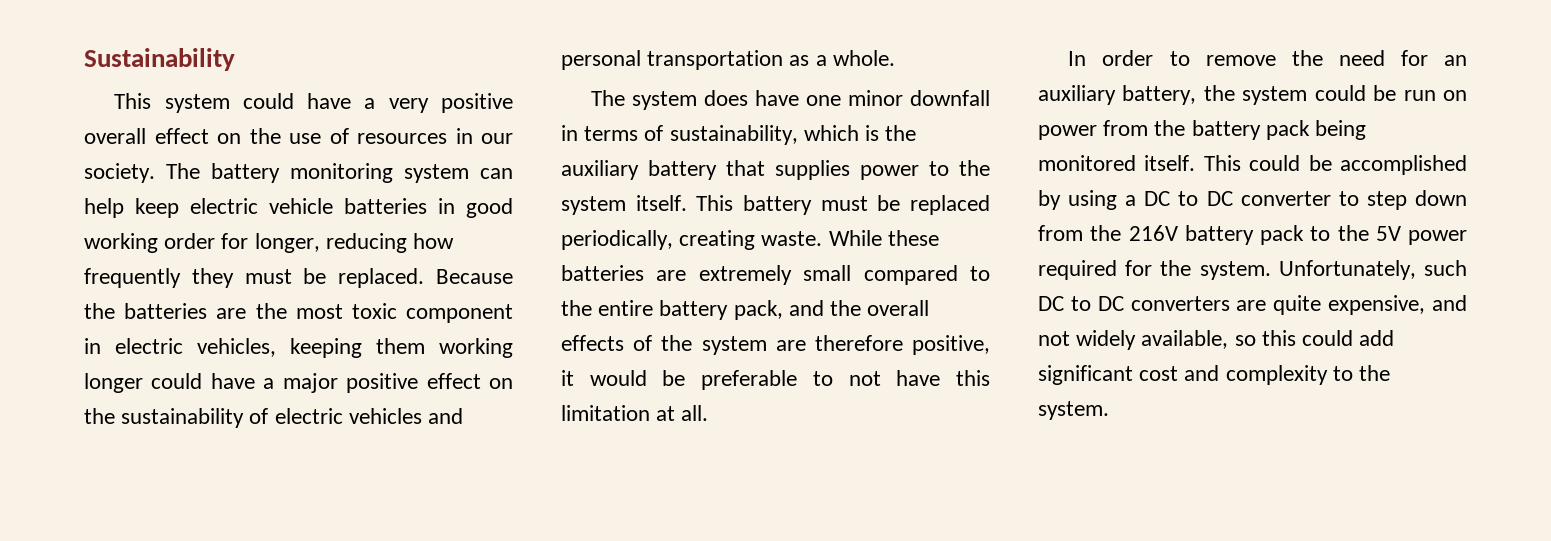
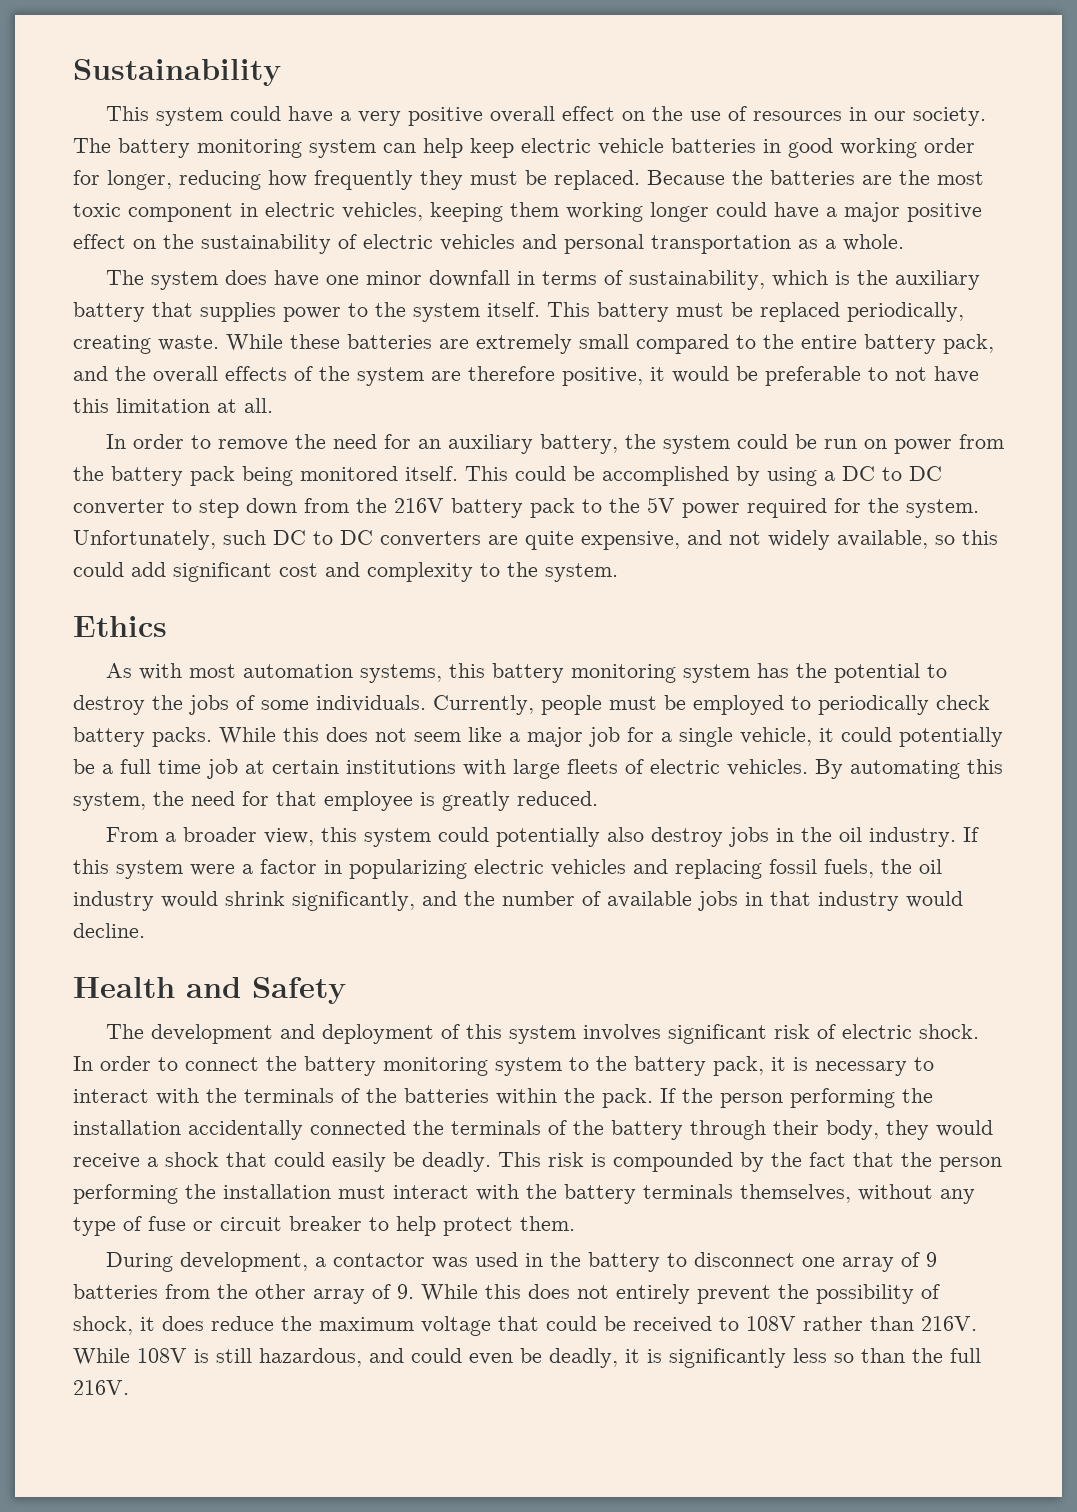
(1109, 410) none -> [73,616,167,637] [105,663,947,683] [73,695,990,715] [73,727,1003,747] [73,759,1003,779] [73,791,598,811] [105,827,979,847] [73,859,942,879] [73,891,963,911] [73,923,145,938] [73,977,346,1004] [105,1024,979,1044] [73,1056,934,1076] [73,1088,933,1108] [73,1120,993,1140] [73,1152,1002,1172] [73,1184,975,1204] [73,1216,575,1236] [105,1252,937,1272] [73,1284,940,1304] [73,1316,977,1336] [73,1348,981,1368] [73,1380,129,1395] // Ethics // As with most automation systems, this battery monitoring system has the potential to destroy the jobs of some individuals. Currently, people must be employed to periodically check battery packs. While this does not seem like a major job for a single vehicle, it could potentially be a full time job at certain institutions with large fleets of electric vehicles. By automating this system, the need for that employee is greatly reduced. // From a broader view, this system could potentially also destroy jobs in the oil industry. If this system were a factor in popularizing electric vehicles and replacing fossil fuels, the oil industry would shrink significantly, and the number of available jobs in that industry would decline. // Health and Safety // The development and deployment of this system involves significant risk of electric shock. In order to connect the battery monitoring system to the battery pack, it is necessary to interact with the terminals of the batteries within the pack. If the person performing the installation accidentally connected the terminals of the battery through their body, they would receive a shock that could easily be deadly. This risk is compounded by the fact that the person performing the installation must interact with the battery terminals themselves, without any type of fuse or circuit breaker to help protect them. // During development, a contactor was used in the battery to disconnect one array of 9 batteries from the other array of 9. While this does not entirely prevent the possibility of shock, it does reduce the maximum voltage that could be received to 108V rather than 216V. While 108V is still hazardous, and could even be deadly, it is significantly less so than the full 216V.

